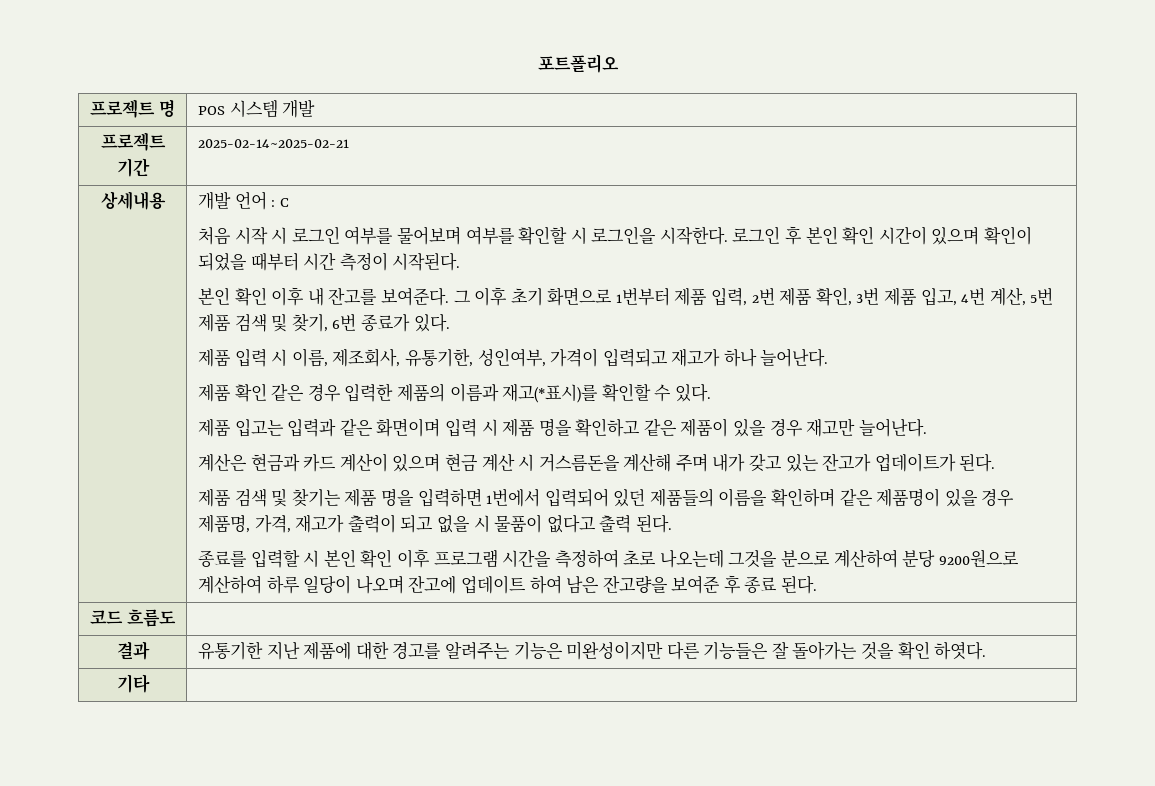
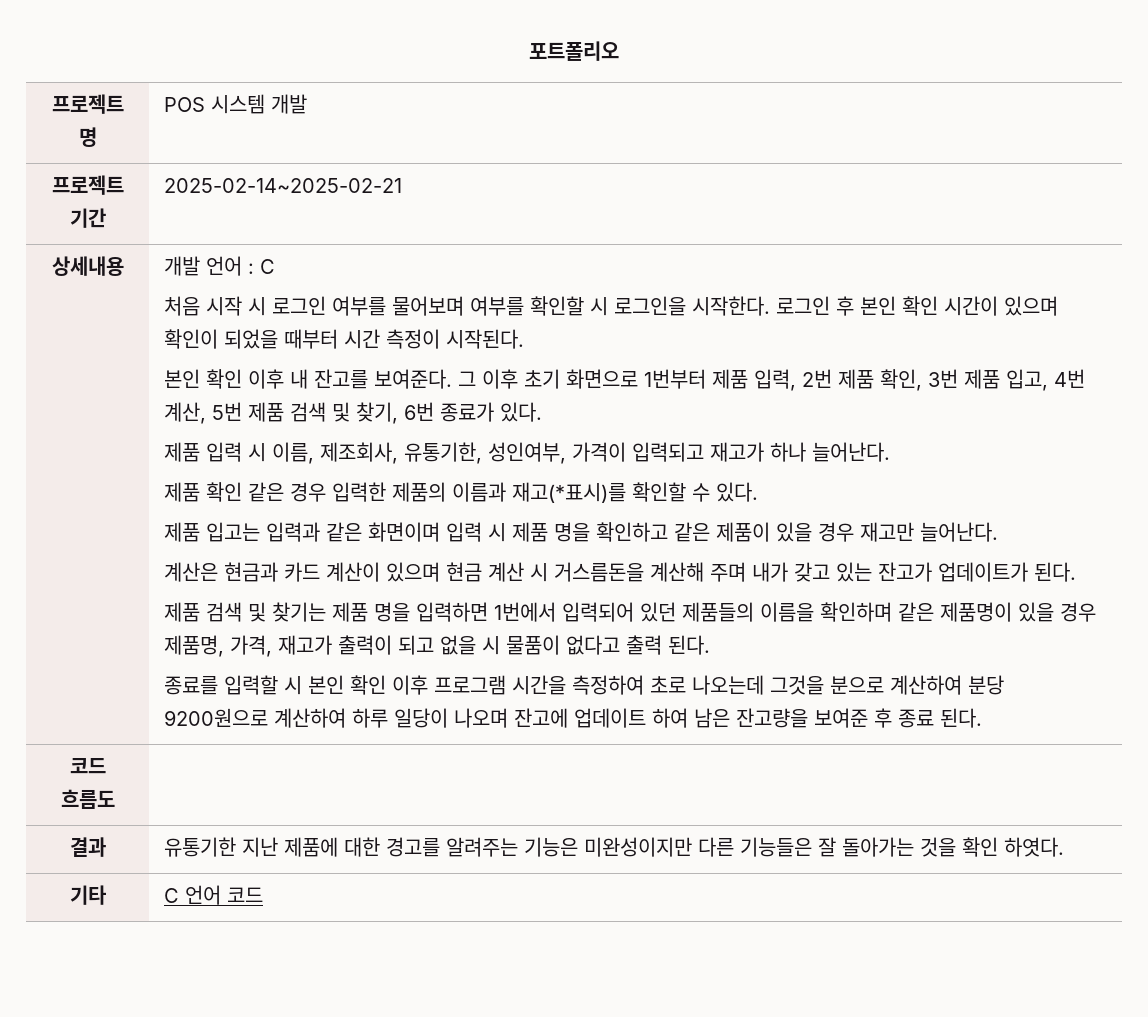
(150, 683) none -> [163,885,263,905] C 언어 코드

